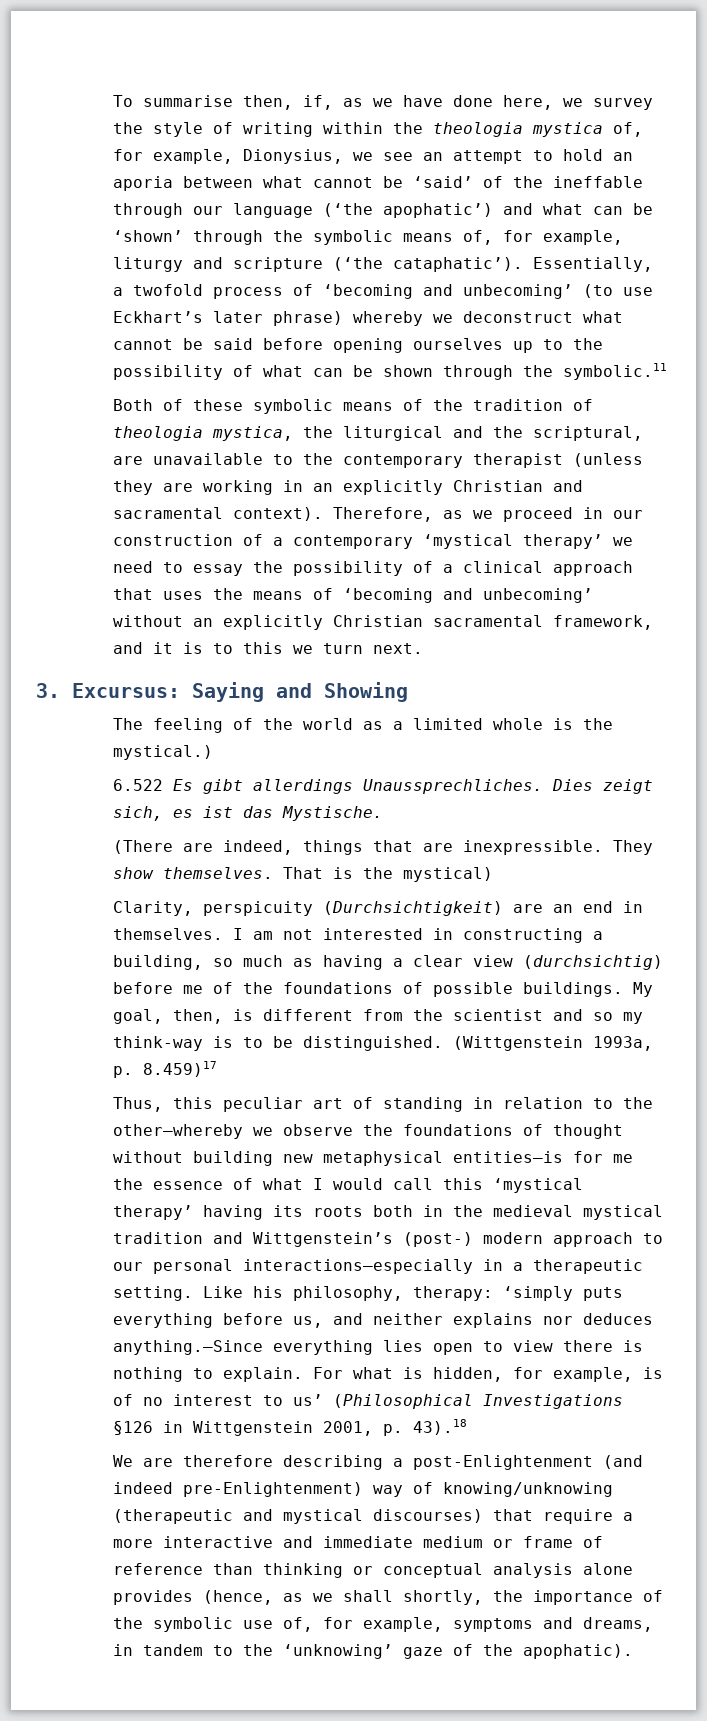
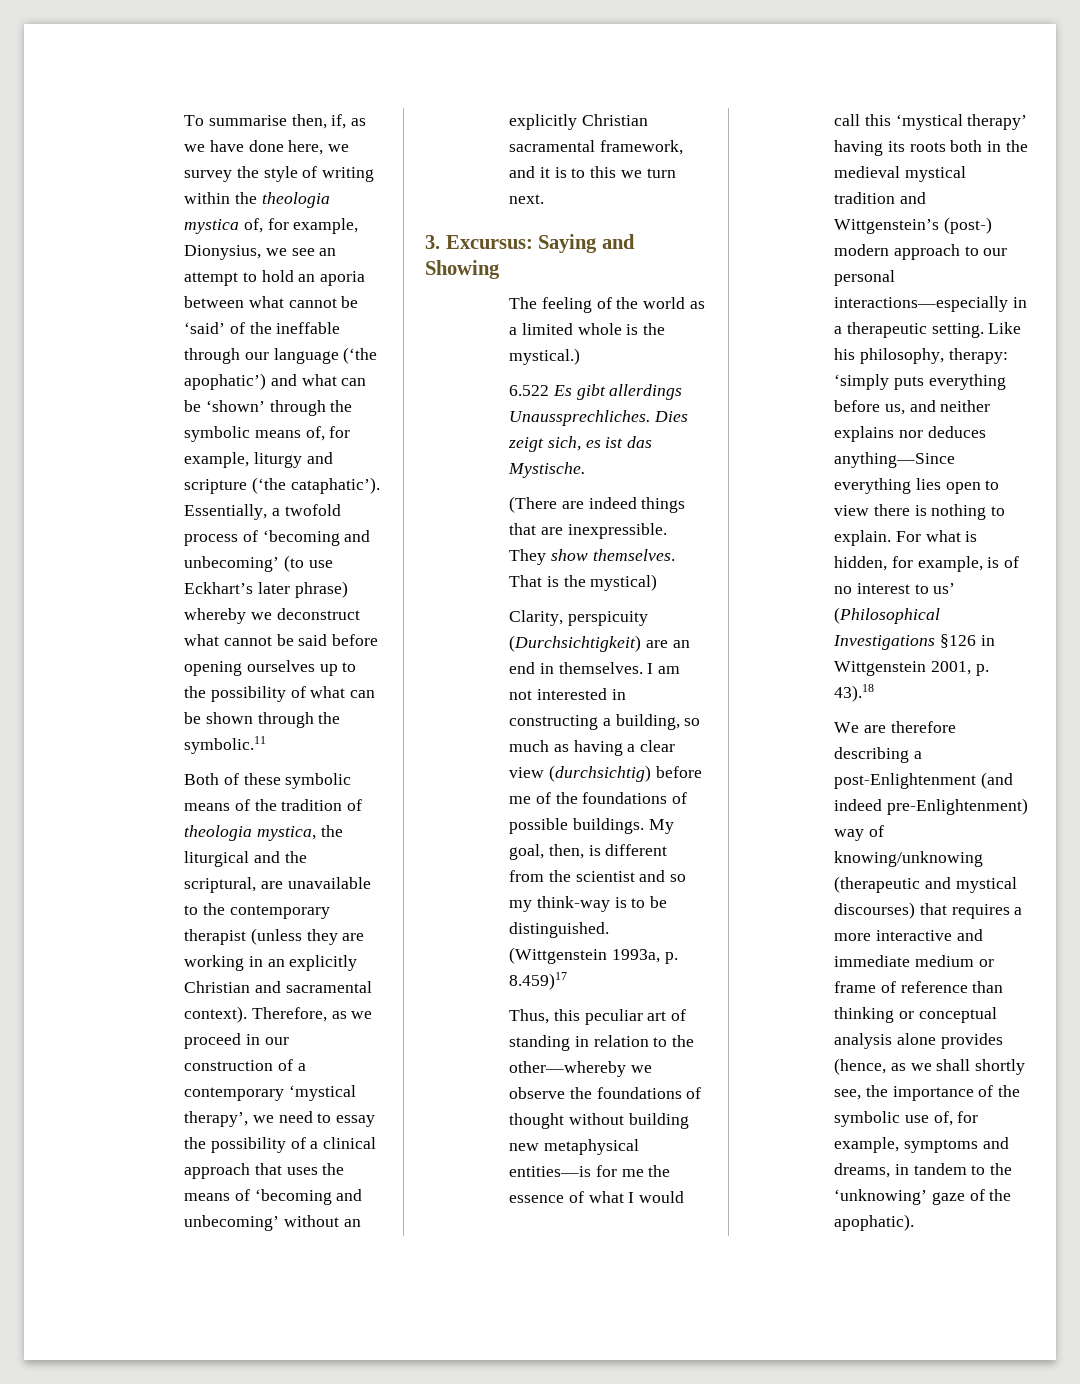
[522,534,603,549] therapy’ -> [184,1111,249,1127] therapy’,
[222,840,293,855] indeed, -> [588,497,637,509] indeed
[112,1340,263,1355] anything.—Since -> [834,452,956,468] anything—Since
[542,1509,613,1524] require -> [951,904,1010,919] requires
[402,1590,483,1605] shortly, -> [975,1059,1026,1075] [834,1089,862,1100] shortly see,

